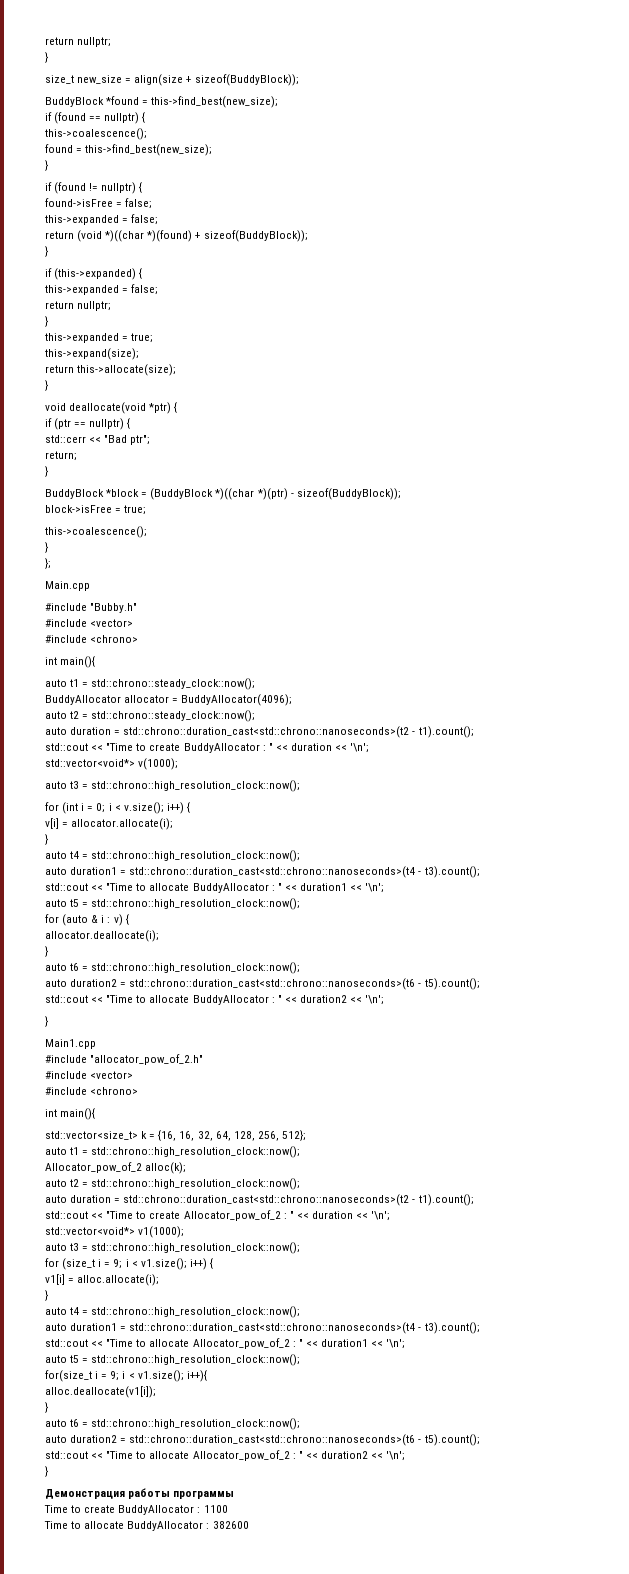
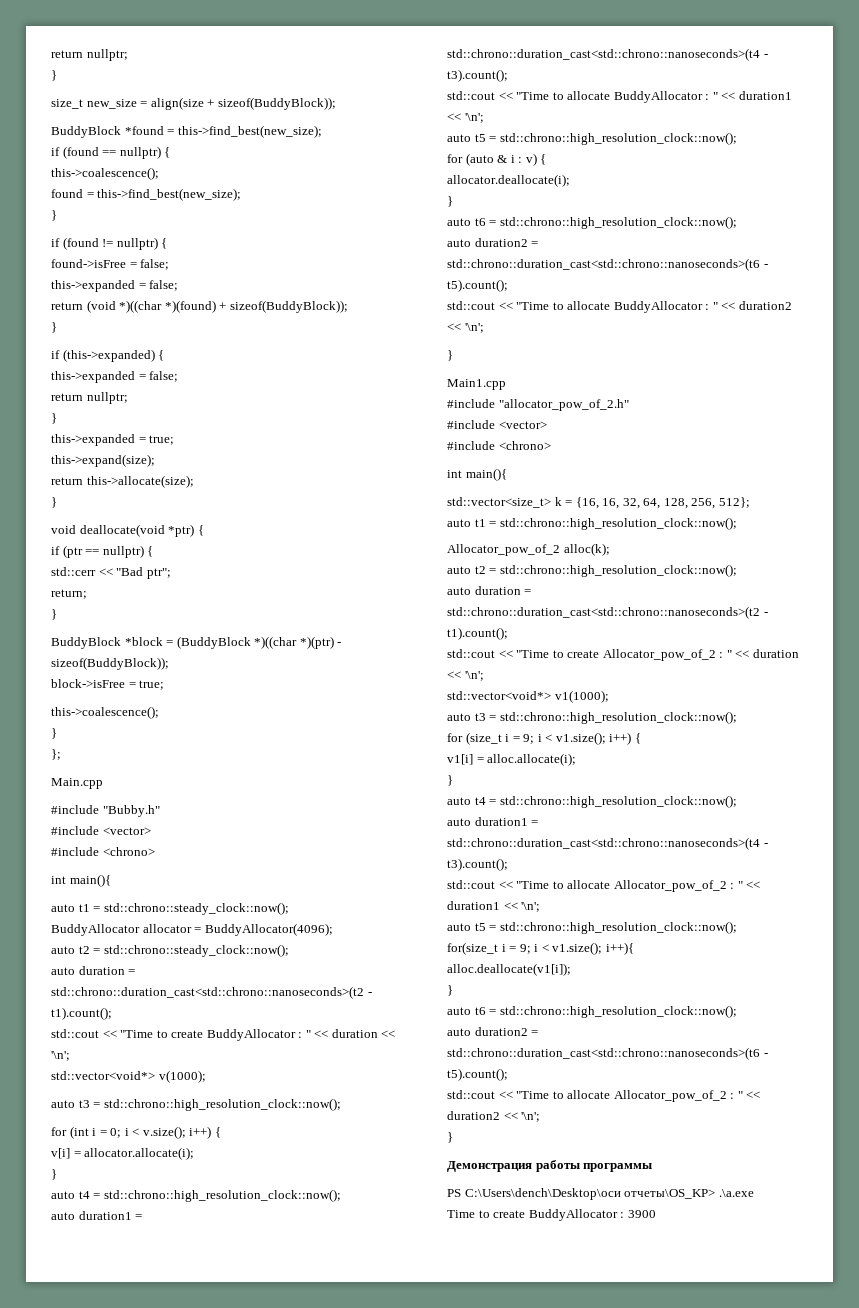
(235, 1495) none -> [447,1188,754,1200] // PS C:\Users\dench\Desktop\оси отчеты\OS_KP> .\a.exe
[203,1505,228,1513] [44,1521,249,1531] 1100 // Time to allocate BuddyAllocator : 382600 -> [627,1210,656,1218] 3900

